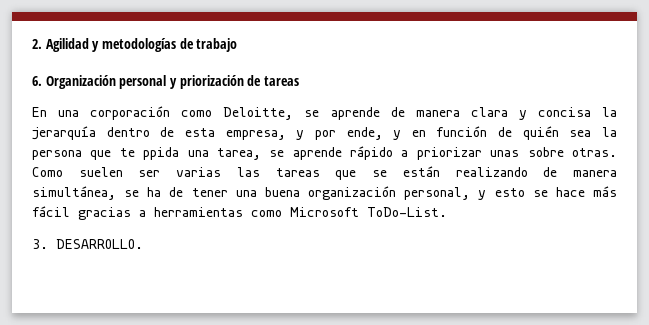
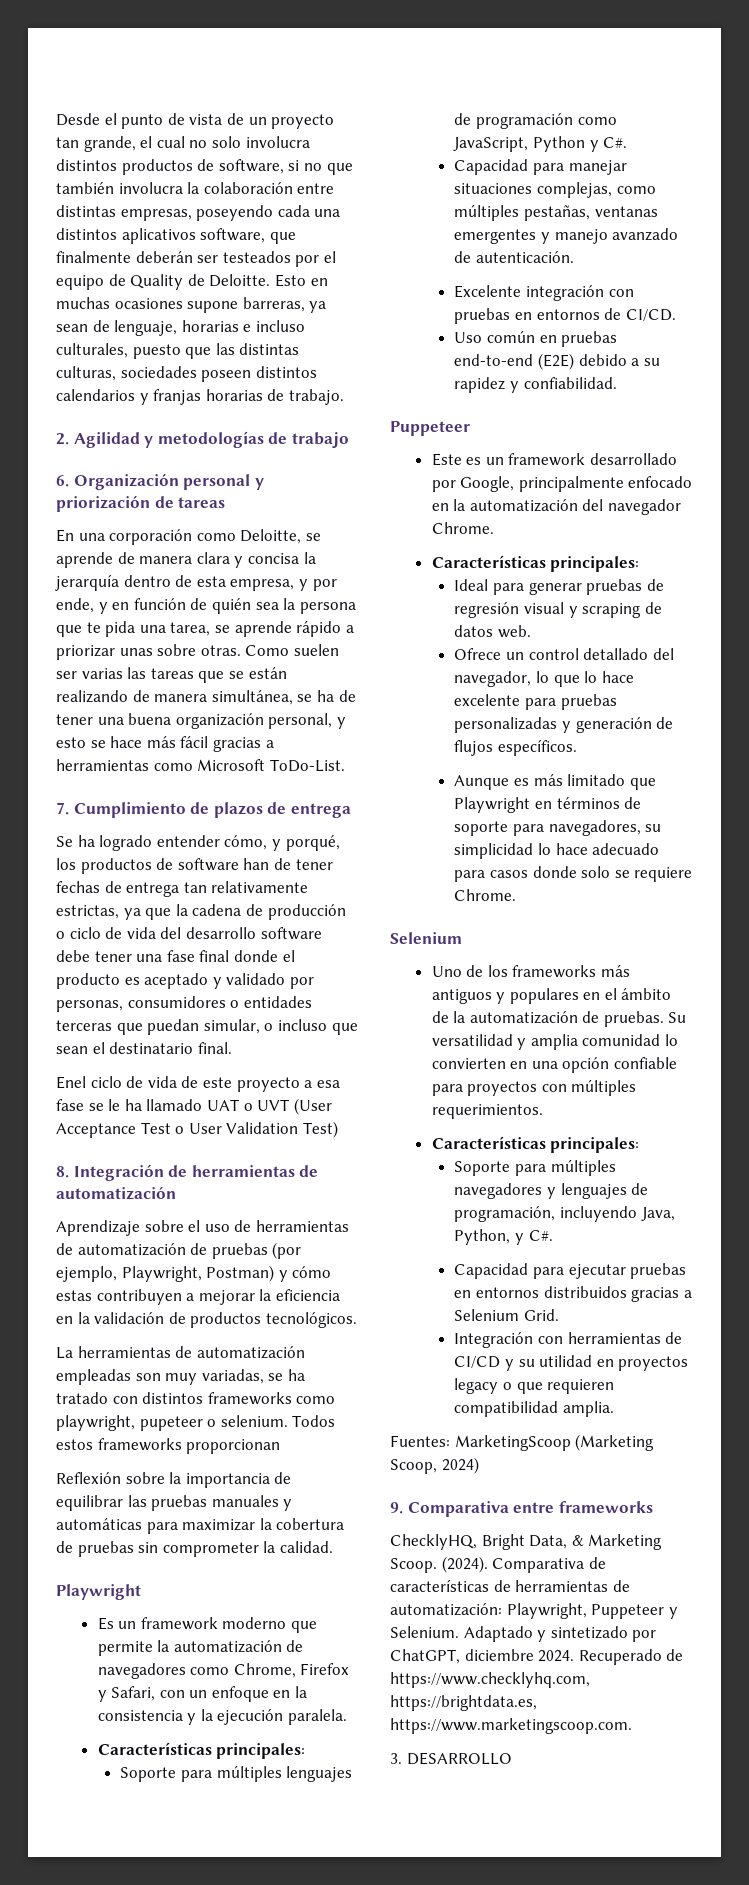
(32, 44) none -> [56,113,335,129] [56,136,310,152] [56,159,353,175] [56,182,335,194] [56,205,341,221] [56,228,296,244] [56,251,336,267] [56,274,328,290] [56,297,327,313] [56,320,305,336] [56,343,300,359] [56,366,317,382] [56,389,344,405] Desde el punto de vista de un proyecto tan grande, el cual no solo involucra distintos productos de software, si no que también involucra la colaboración entre distintas empresas, poseyendo cada una distintos aplicativos software, que finalmente deberán ser testeados por el equipo de Quality de Deloitte. Esto en muchas ocasiones supone barreras, ya sean de lenguaje, horarias e incluso culturales, puesto que las distintas culturas, sociedades poseen distintos calendarios y franjas horarias de trabajo. //
[143,147,180,160] ppida -> [105,621,136,637] pida
(447, 212) none -> [56,802,351,818] [56,835,340,851] [56,858,333,874] [56,881,309,897] [56,904,346,920] [56,927,322,940] [56,950,295,962] [56,973,314,989] [56,996,312,1012] [56,1019,358,1035] [56,1042,232,1054] [56,1076,340,1092] [56,1098,332,1115] [56,1121,338,1138] [56,1164,319,1181] [56,1186,176,1200] [56,1220,349,1236] [56,1242,302,1259] [56,1265,332,1282] [56,1289,340,1305] [56,1312,357,1328] [56,1346,305,1359] [56,1369,305,1385] [56,1392,336,1405] [56,1415,336,1431] [56,1438,281,1454] [56,1472,292,1488] [56,1495,293,1511] [56,1518,345,1534] [56,1541,333,1557] [56,1584,141,1600] [97,1617,317,1633] [97,1640,304,1656] [97,1663,350,1679] [97,1686,308,1702] [97,1709,347,1725] [97,1742,306,1759] [120,1765,353,1782] [454,113,617,129] [453,136,628,152] [454,159,627,175] [454,182,656,198] [454,204,658,221] [454,228,679,244] [454,251,574,263] [454,285,634,301] [454,308,676,324] [454,330,618,347] [454,353,660,370] [454,377,617,393] [390,421,470,436] [431,453,677,466] [431,476,693,492] [431,499,681,515] [431,522,494,534] [431,555,640,572] [454,579,664,595] [454,602,662,618] [454,625,531,638] [454,648,674,660] [454,671,634,687] [454,694,617,710] [454,717,674,733] [454,739,577,756] [454,774,656,790] [454,797,642,813] [454,820,662,836] [454,843,660,859] [454,866,693,882] [454,889,517,901] [390,932,462,944] [431,965,630,978] [431,988,672,1004] [431,1011,687,1027] [431,1034,678,1050] [431,1057,677,1073] [431,1079,637,1096] [431,1104,543,1119] [431,1136,640,1153] [454,1159,616,1176] [454,1183,649,1199] [454,1206,675,1222] [454,1229,553,1245] [454,1263,687,1279] [454,1286,692,1302] [454,1309,559,1321] [454,1332,683,1348] [454,1355,689,1371] [454,1378,615,1394] [454,1401,614,1417] [390,1434,655,1451] [390,1457,479,1474] [390,1501,653,1517] [390,1534,663,1550] [390,1556,606,1573] [390,1579,630,1592] [390,1603,678,1619] [390,1626,657,1642] [390,1649,684,1665] [390,1672,590,1688] [390,1695,537,1711] [390,1718,632,1734] // 7. Cumplimiento de plazos de entrega // Se ha logrado entender cómo, y porqué, los productos de software han de tener fechas de entrega tan relativamente estrictas, ya que la cadena de producción o ciclo de vida del desarrollo software debe tener una fase final donde el producto es aceptado y validado por personas, consumidores o entidades terceras que puedan simular, o incluso que sean el destinatario final. // Enel ciclo de vida de este proyecto a esa fase se le ha llamado UAT o UVT (User Acceptance Test o User Validation Test) // 8. Integración de herramientas de automatización // Aprendizaje sobre el uso de herramientas de automatización de pruebas (por ejemplo, Playwright, Postman) y cómo estas contribuyen a mejorar la eficiencia en la validación de productos tecnológicos. // La herramientas de automatización empleadas son muy variadas, se ha tratado con distintos frameworks como playwright, pupeteer o selenium. Todos estos frameworks proporcionan // Reflexión sobre la importancia de equilibrar las pruebas manuales y automáticas para maximizar la cobertura de pruebas sin comprometer la calidad. // Playwright // Es un framework moderno que permite la automatización de navegadores como Chrome, Firefox y Safari, con un enfoque en la consistencia y la ejecución paralela. // Características principales: // Soporte para múltiples lenguajes de programación como JavaScript, Python y C#. // Capacidad para manejar situaciones complejas, como múltiples pestañas, ventanas emergentes y manejo avanzado de autenticación. // Excelente integración con pruebas en entornos de CI/CD. // Uso común en pruebas end-to-end (E2E) debido a su rapidez y confiabilidad. // Puppeteer // Este es un framework desarrollado por Google, principalmente enfocado en la automatización del navegador Chrome. // Características principales: // Ideal para generar pruebas de regresión visual y scraping de datos web. // Ofrece un control detallado del navegador, lo que lo hace excelente para pruebas personalizadas y generación de flujos específicos. // Aunque es más limitado que Playwright en términos de soporte para navegadores, su simplicidad lo hace adecuado para casos donde solo se requiere Chrome. // Selenium // Uno de los frameworks más antiguos y populares en el ámbito de la automatización de pruebas. Su versatilidad y amplia comunidad lo convierten en una opción confiable para proyectos con múltiples requerimientos. // Características principales: // Soporte para múltiples navegadores y lenguajes de programación, incluyendo Java, Python, y C#. // Capacidad para ejecutar pruebas en entornos distribuidos gracias a Selenium Grid. // Integración con herramientas de CI/CD y su utilidad en proyectos legacy o que requieren compatibilidad amplia. // Fuentes: MarketingScoop (Marketing Scoop, 2024) // 9. Comparativa entre frameworks // ChecklyHQ, Bright Data, & Marketing Scoop. (2024). Comparativa de características de herramientas de automatización: Playwright, Puppeteer y Selenium. Adaptado y sintetizado por ChatGPT, diciembre 2024. Recuperado de https://www.checklyhq.com, https://brightdata.es, https://www.marketingscoop.com.
[56,239,143,249] DESARROLLO. -> [406,1752,512,1765] DESARROLLO

